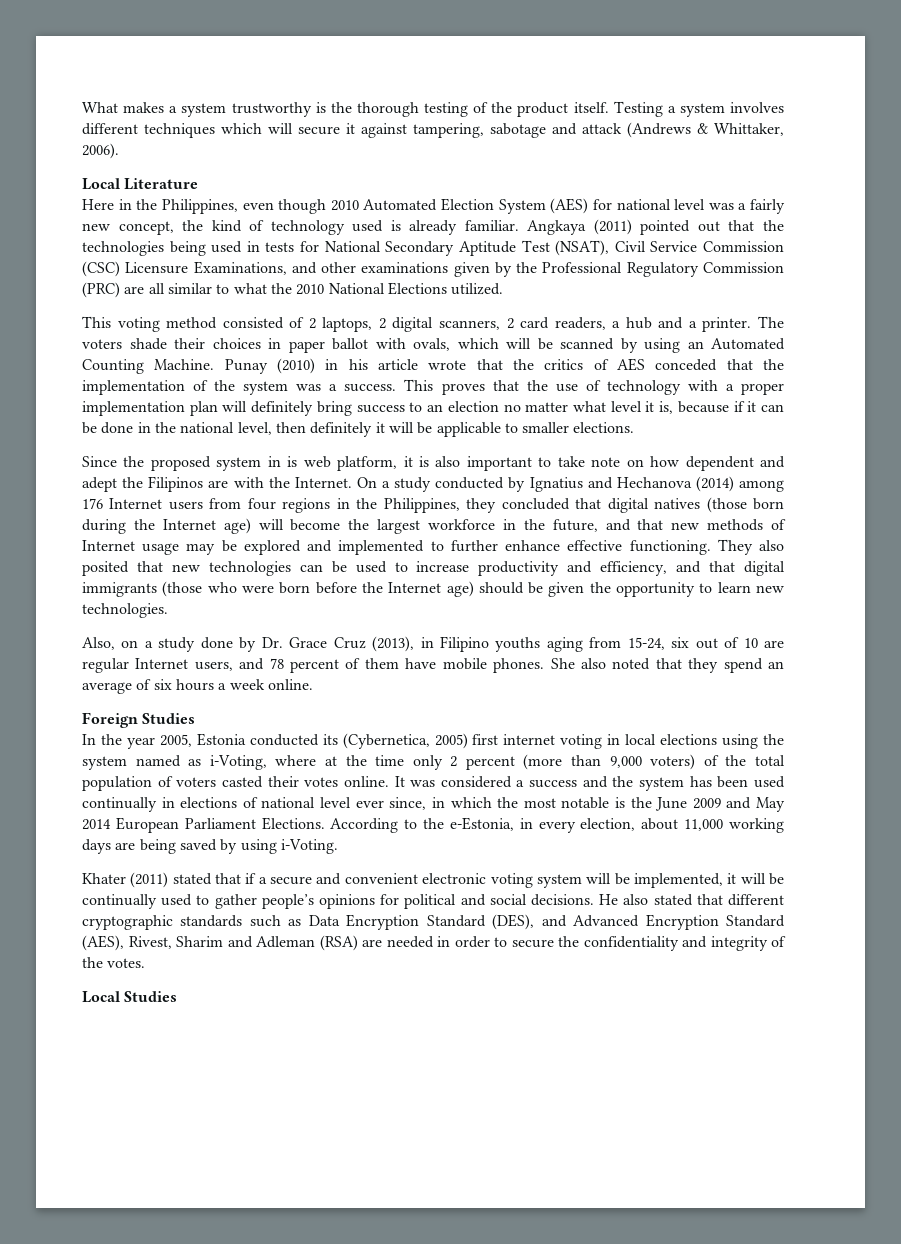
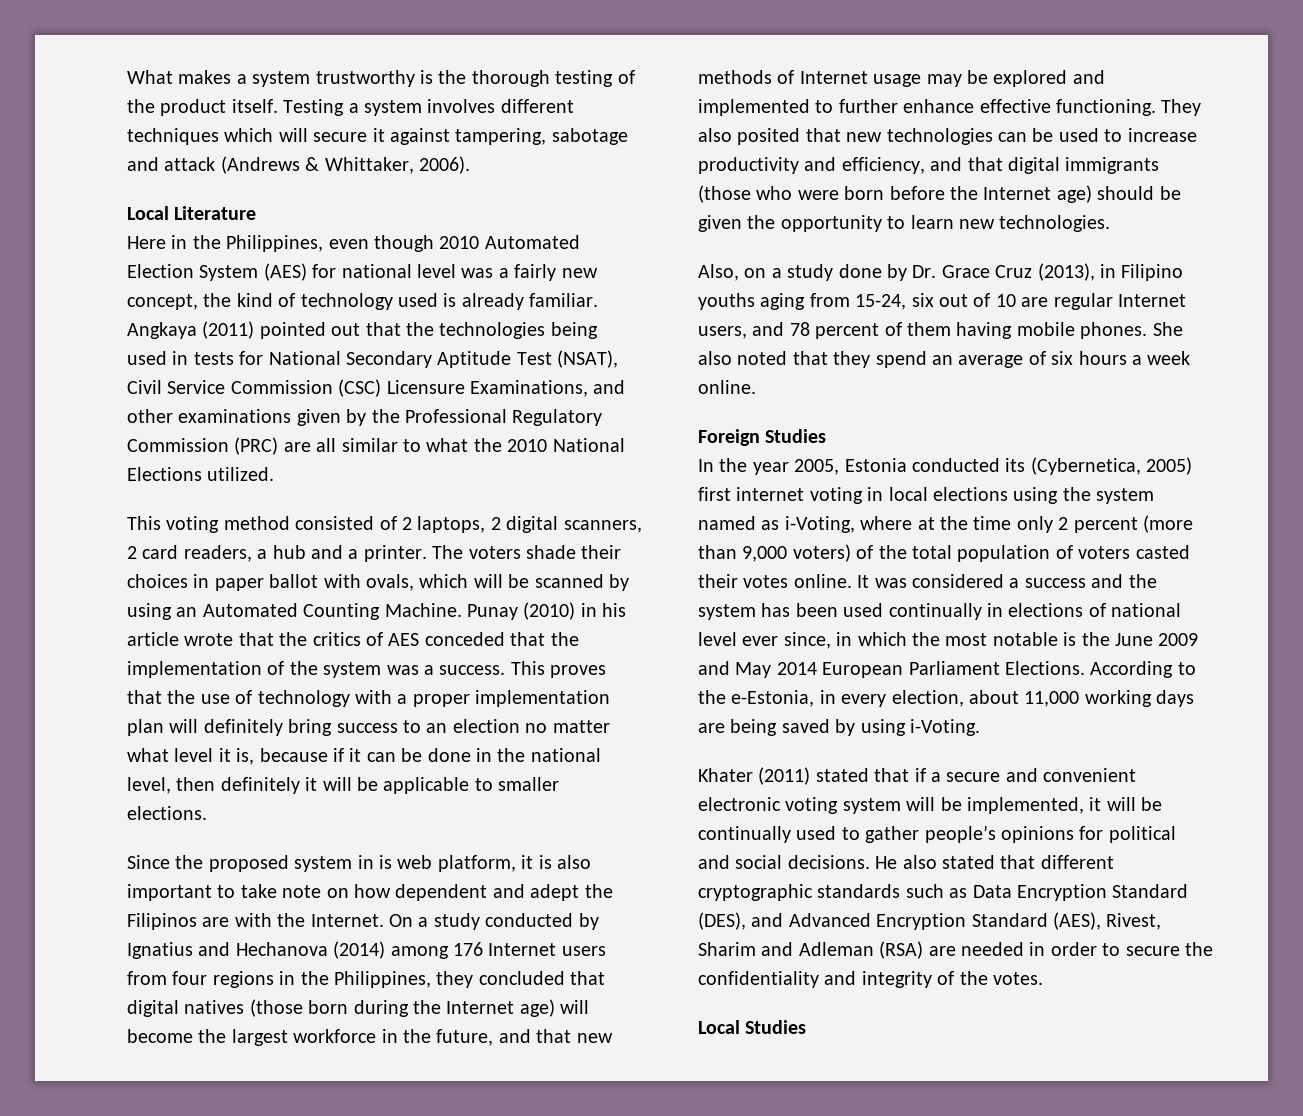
[405,658,437,669] have -> [956,322,1013,339] having

